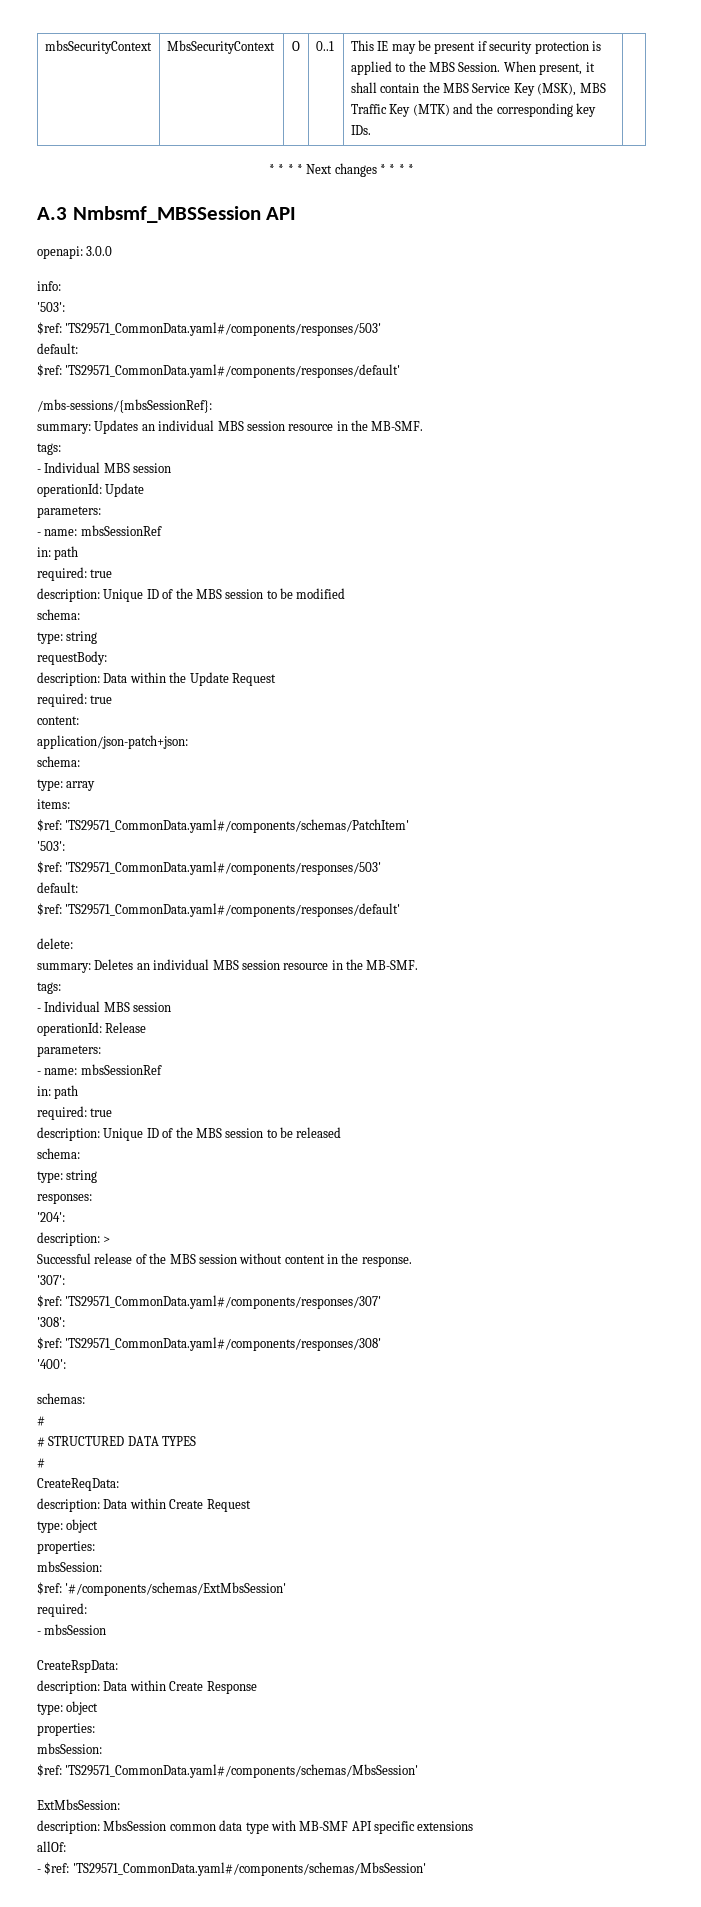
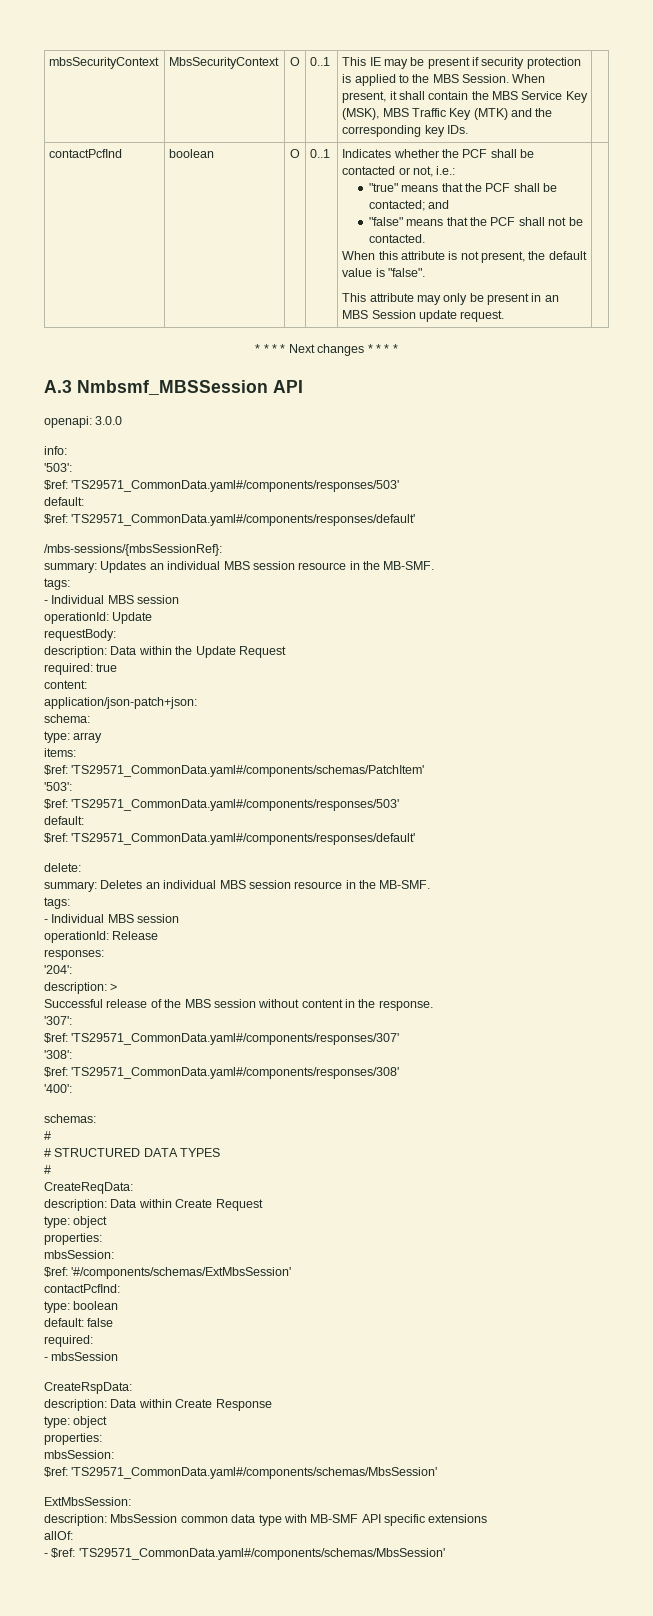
(371, 130) none -> [49,149,123,158] [169,149,215,158] [290,149,300,158] [310,149,331,158] [342,149,535,158] [342,166,456,177] [368,183,558,192] [368,200,450,211] [368,217,583,226] [368,234,425,243] [342,251,587,263] [342,268,425,277] [342,293,559,305] [342,310,505,322] // contactPcfInd | boolean | O | 0..1 | Indicates whether the PCF shall be contacted or not, i.e.: // "true" means that the PCF shall be contacted; and // "false" means that the PCF shall not be contacted. // When this attribute is not present, the default value is "false". // This attribute may only be present in an MBS Session update request. |
[37,506,101,518] [37,525,162,536] [37,546,79,560] [37,567,113,581] [37,588,346,602] [37,609,80,620] [37,631,98,644] // parameters: // - name: mbsSessionRef // in: path // required: true // description: Unique ID of the MBS session to be modified // schema: // type: string -> (153, 618) none
[37,1045,101,1057] [37,1064,162,1075] [37,1085,79,1099] [37,1106,113,1120] [37,1127,342,1141] [37,1148,80,1159] [37,1170,98,1183] // parameters: // - name: mbsSessionRef // in: path // required: true // description: Unique ID of the MBS session to be released // schema: // type: string -> (159, 935) none
(287, 1589) none -> [44,1284,120,1293] [44,1301,119,1313] [44,1318,114,1327] // contactPcfInd: // type: boolean // default: false

